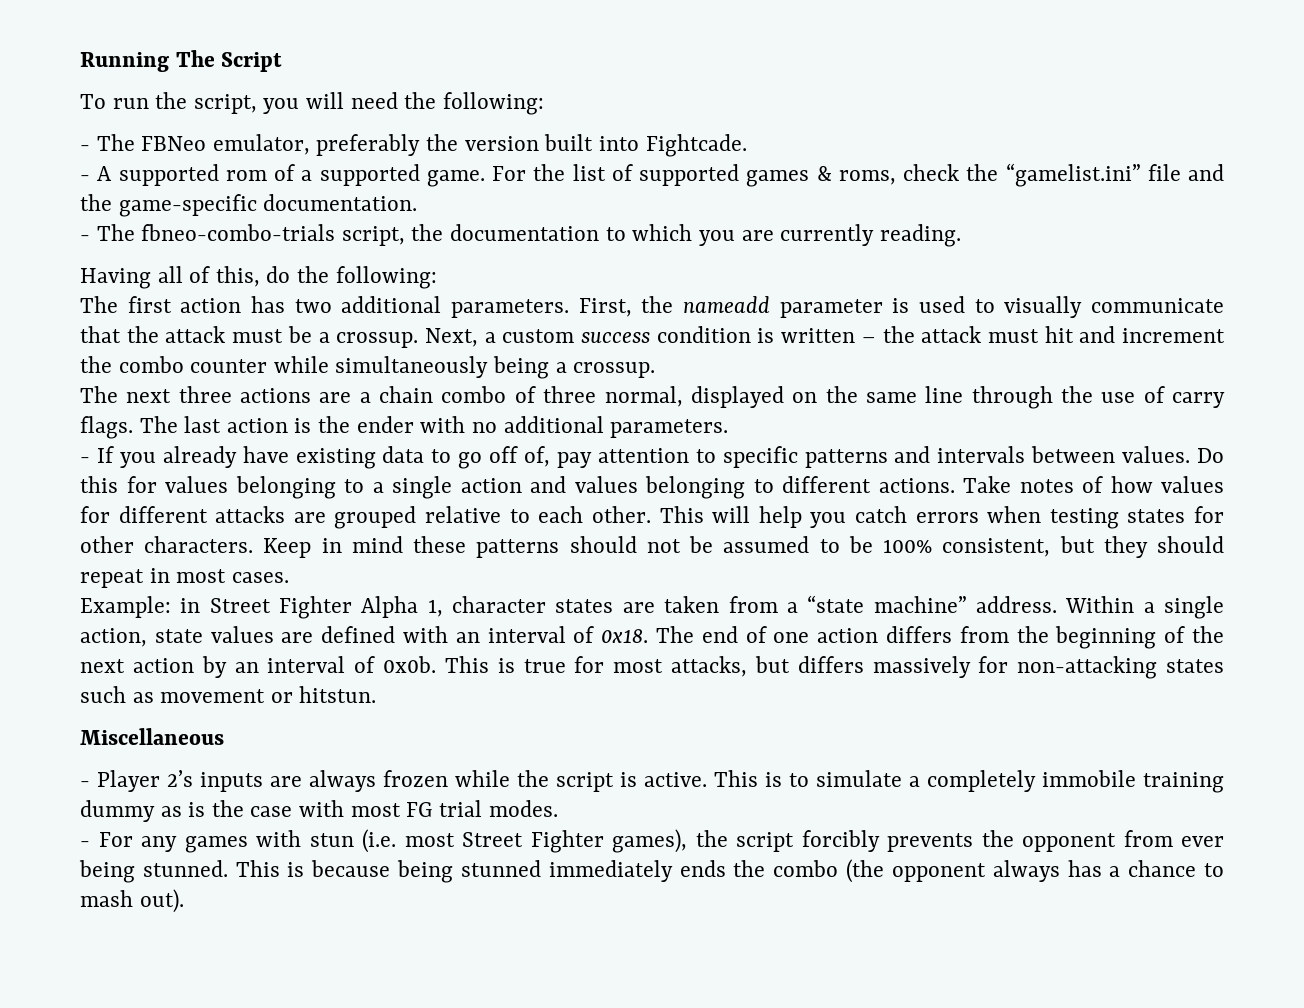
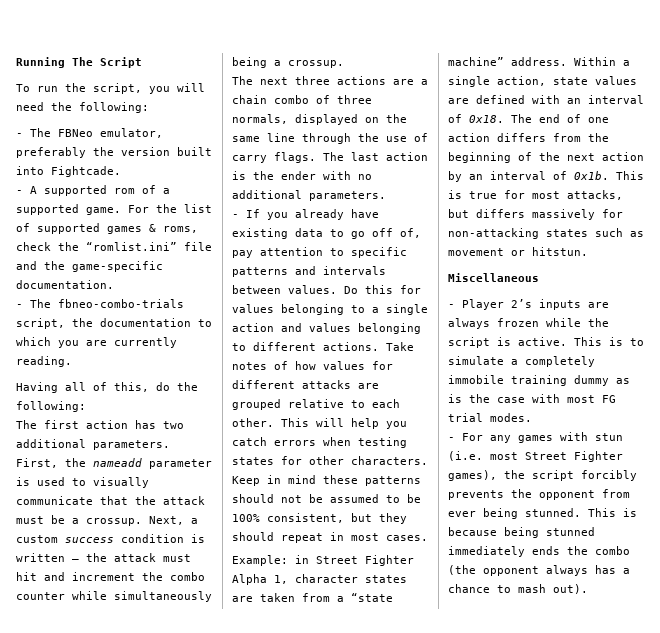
[1005,163,1141,187] “gamelist.ini” -> [86,242,177,251] “romlist.ini”
[604,386,683,407] normal, -> [232,114,288,124] normals,
[383,656,436,673] 0x0b. -> [574,171,609,180] 0x1b.

